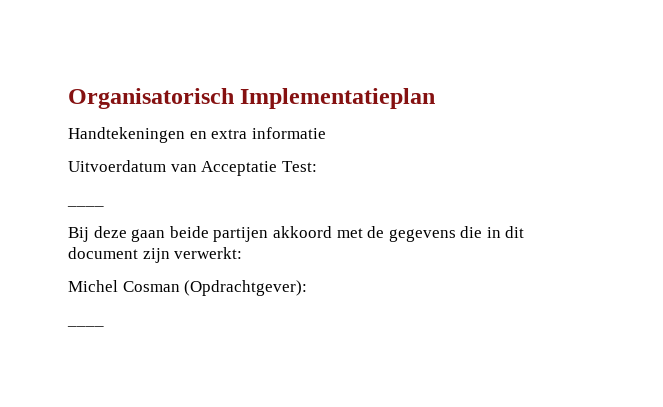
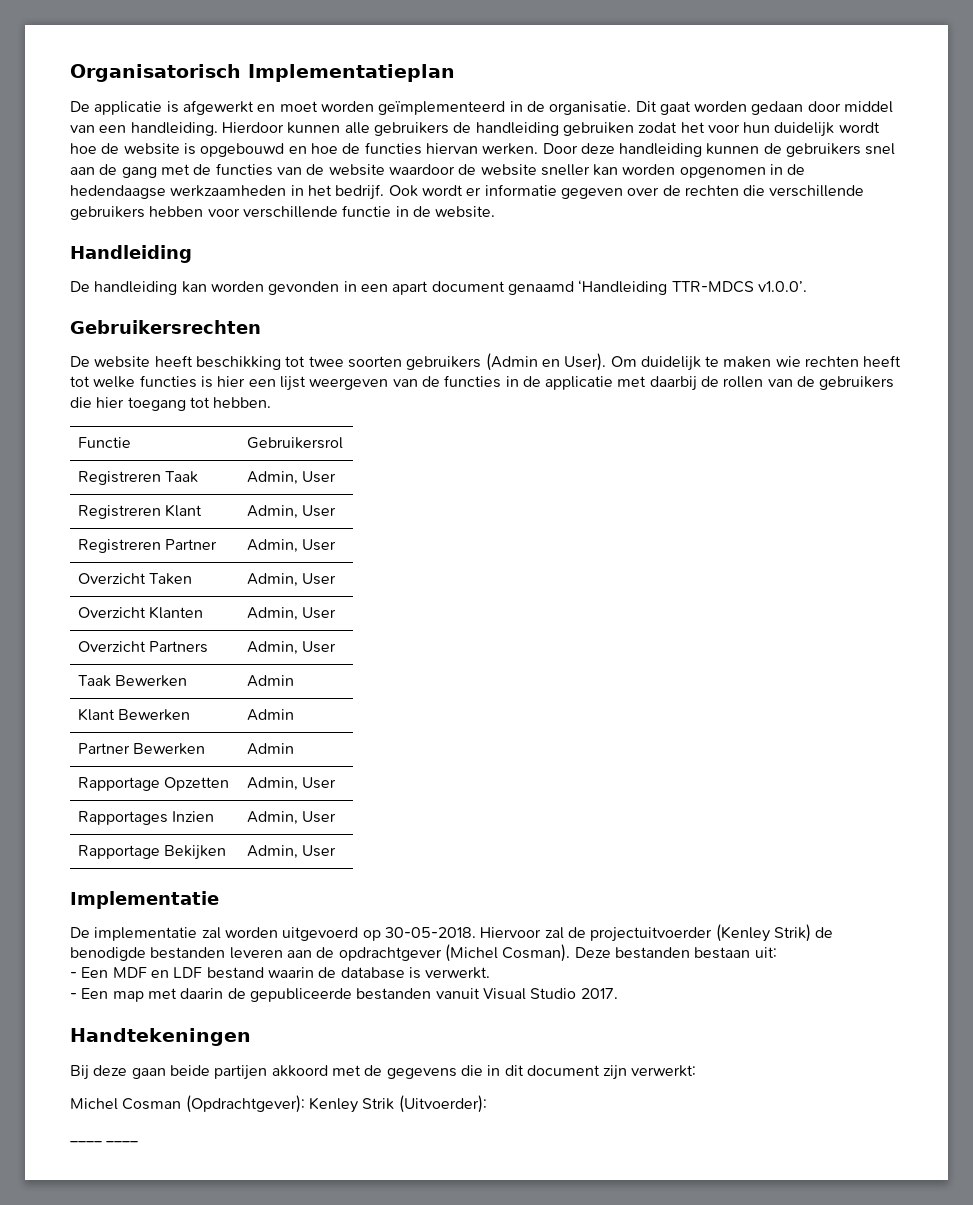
[68,127,326,143] [68,160,317,176] [67,205,104,207] Handtekeningen en extra informatie // Uitvoerdatum van Acceptatie Test: // ____ -> [70,100,894,115] [70,122,880,137] [70,142,896,157] [70,163,806,178] [70,184,865,200] [70,205,496,220] [70,245,192,263] [70,280,807,295] [70,320,261,334] [70,353,902,371] [70,375,895,391] [70,397,272,411] [77,437,131,448] [246,437,343,449] [77,471,199,485] [246,471,337,485] [77,504,203,519] [246,505,337,519] [77,539,218,553] [246,539,337,553] [77,573,193,585] [246,573,337,587] [77,606,204,619] [246,607,337,621] [77,641,209,653] [246,641,337,655] [77,675,188,687] [246,675,294,687] [77,708,191,721] [246,709,294,721] [77,743,206,755] [246,743,294,755] [77,777,230,791] [246,777,337,791] [77,811,215,825] [246,811,337,825] [77,845,227,860] [246,845,337,859] [70,891,219,909] [70,924,834,942] [70,944,777,962] [70,967,491,979] [70,988,618,1002] [70,1028,251,1046] De applicatie is afgewerkt en moet worden geïmplementeerd in de organisatie. Dit gaat worden gedaan door middel van een handleiding. Hierdoor kunnen alle gebruikers de handleiding gebruiken zodat het voor hun duidelijk wordt hoe de website is opgebouwd en hoe de functies hiervan werken. Door deze handleiding kunnen de gebruikers snel aan de gang met de functies van de website waardoor de website sneller kan worden opgenomen in de hedendaagse werkzaamheden in het bedrijf. Ook wordt er informatie gegeven over de rechten die verschillende gebruikers hebben voor verschillende functie in de website. // Handleiding // De handleiding kan worden gevonden in een apart document genaamd ‘Handleiding TTR-MDCS v1.0.0’. // Gebruikersrechten // De website heeft beschikking tot twee soorten gebruikers (Admin en User). Om duidelijk te maken wie rechten heeft tot welke functies is hier een lijst weergeven van de functies in de applicatie met daarbij de rollen van de gebruikers die hier toegang tot hebben. // Functie | Gebruikersrol // Registreren Taak | Admin, User // Registreren Klant | Admin, User // Registreren Partner | Admin, User // Overzicht Taken | Admin, User // Overzicht Klanten | Admin, User // Overzicht Partners | Admin, User // Taak Bewerken | Admin // Klant Bewerken | Admin // Partner Bewerken | Admin // Rapportage Opzetten | Admin, User // Rapportages Inzien | Admin, User // Rapportage Bekijken | Admin, User // Implementatie // De implementatie zal worden uitgevoerd op 30-05-2018. Hiervoor zal de projectuitvoerder (Kenley Strik) de benodigde bestanden leveren aan de opdrachtgever (Michel Cosman). Deze bestanden bestaan uit: // - Een MDF en LDF bestand waarin de database is verwerkt. // - Een map met daarin de gepubliceerde bestanden vanuit Visual Studio 2017. // Handtekeningen
[67,325,104,327] // ____ -> [308,1095,487,1113] [70,1141,139,1143] Kenley Strik (Uitvoerder): // ____ ____

